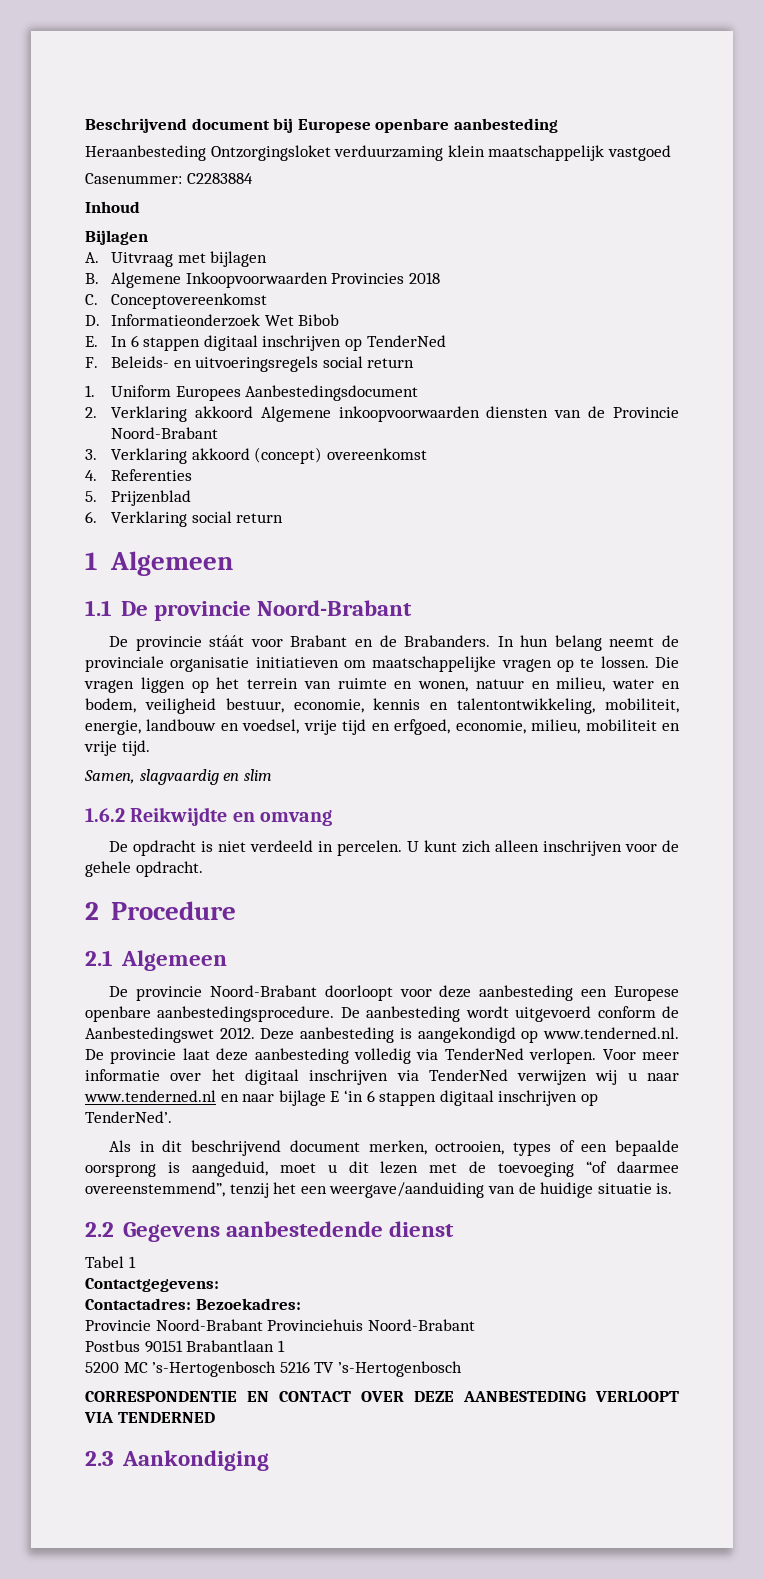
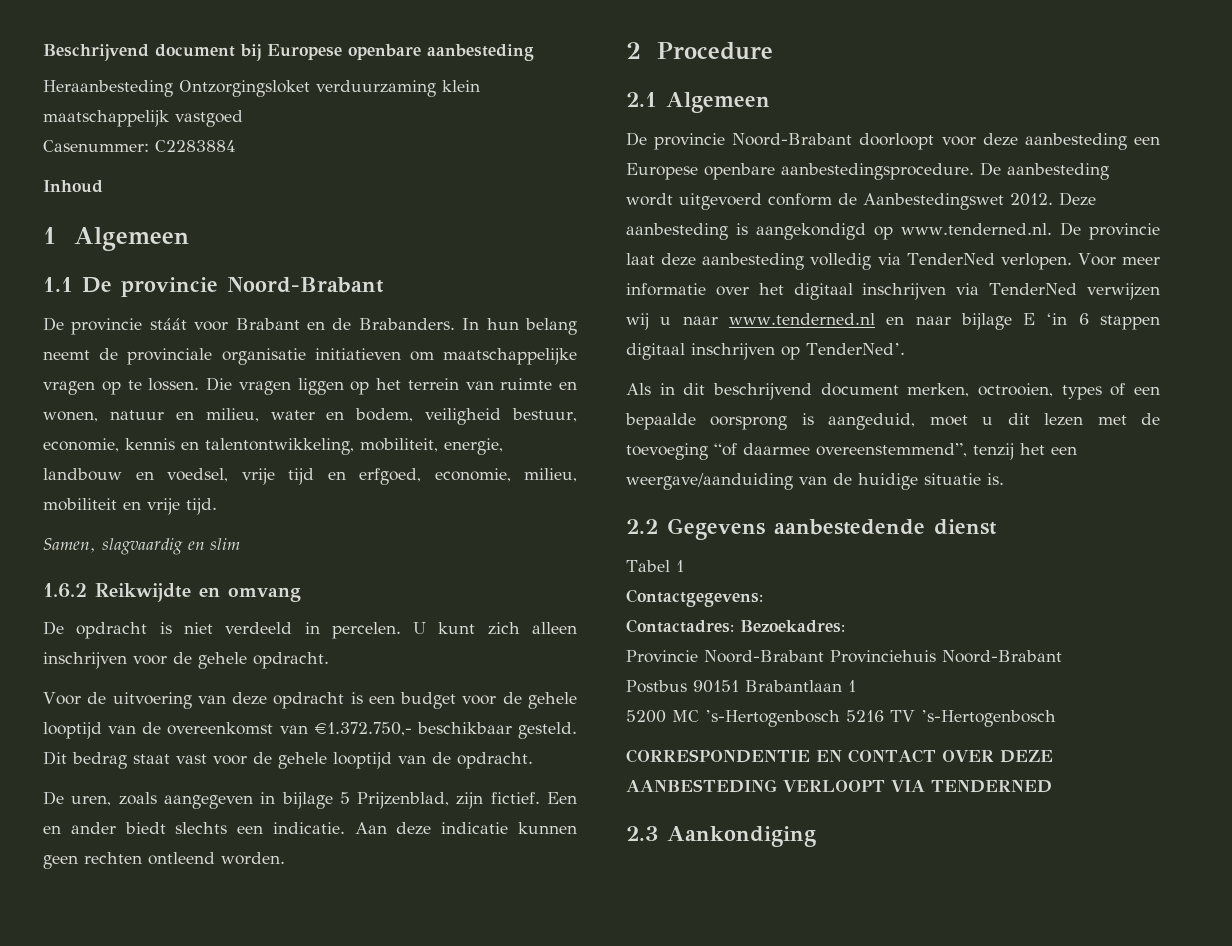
[85,230,148,245] [85,251,268,267] [85,272,440,288] [85,293,268,309] [85,314,340,327] [85,335,446,351] [85,356,415,372] [85,385,419,401] [85,406,679,422] [111,427,219,439] [85,447,427,464] [85,469,193,481] [85,490,192,506] [85,511,284,527] // Bijlagen // A. Uitvraag met bijlagen // B. Algemene Inkoopvoorwaarden Provincies 2018 // C. Conceptovereenkomst // D. Informatieonderzoek Wet Bibob // E. In 6 stappen digitaal inschrijven op TenderNed // F. Beleids- en uitvoeringsregels social return // 1. Uniform Europees Aanbestedingsdocument // 2. Verklaring akkoord Algemene inkoopvoorwaarden diensten van de Provincie Noord-Brabant // 3. Verklaring akkoord (concept) overeenkomst // 4. Referenties // 5. Prijzenblad // 6. Verklaring social return -> (103, 186) none
(203, 869) none -> [43,692,578,709] [43,722,577,739] [43,751,533,769] [43,791,577,809] [43,822,577,835] [43,852,285,869] // Voor de uitvoering van deze opdracht is een budget voor de gehele looptijd van de overeenkomst van €1.372.750,- beschikbaar gesteld. Dit bedrag staat vast voor de gehele looptijd van de opdracht. // De uren, zoals aangegeven in bijlage 5 Prijzenblad, zijn fictief. Een en ander biedt slechts een indicatie. Aan deze indicatie kunnen geen rechten ontleend worden.

